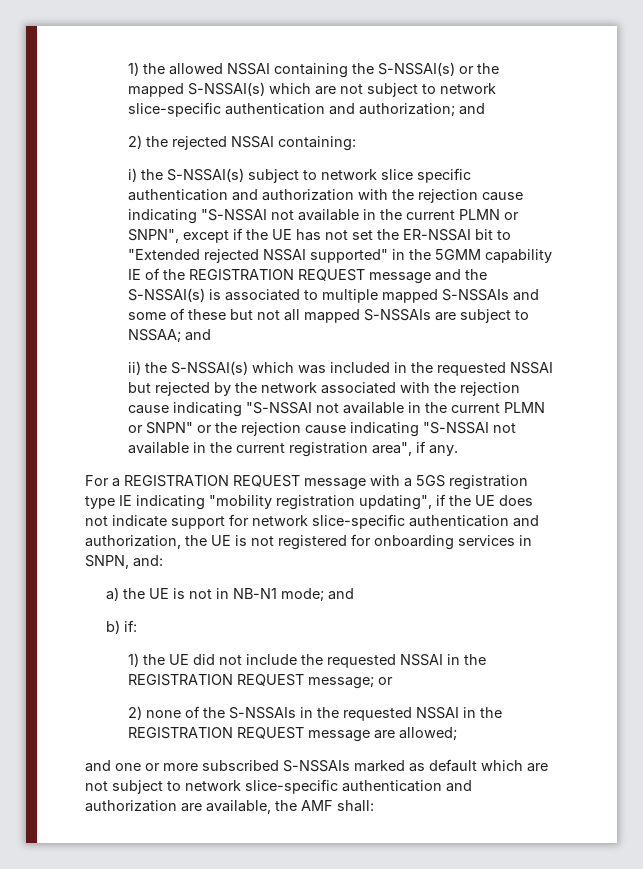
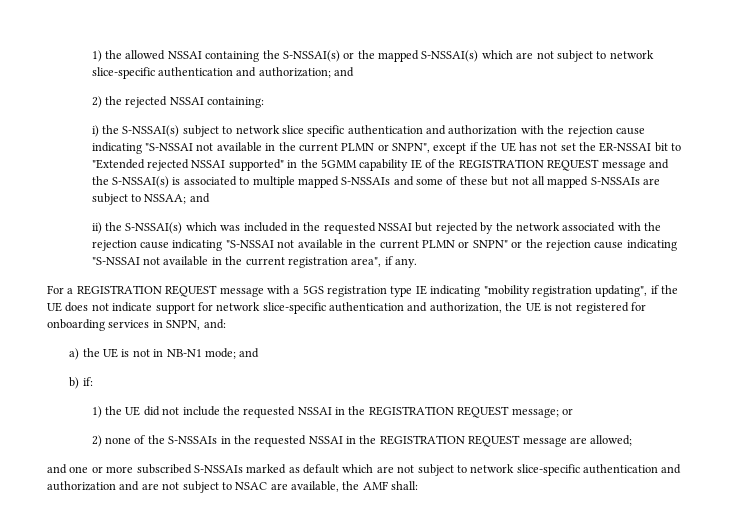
(177, 806) none -> [119,481,268,493] and are not subject to NSAC

